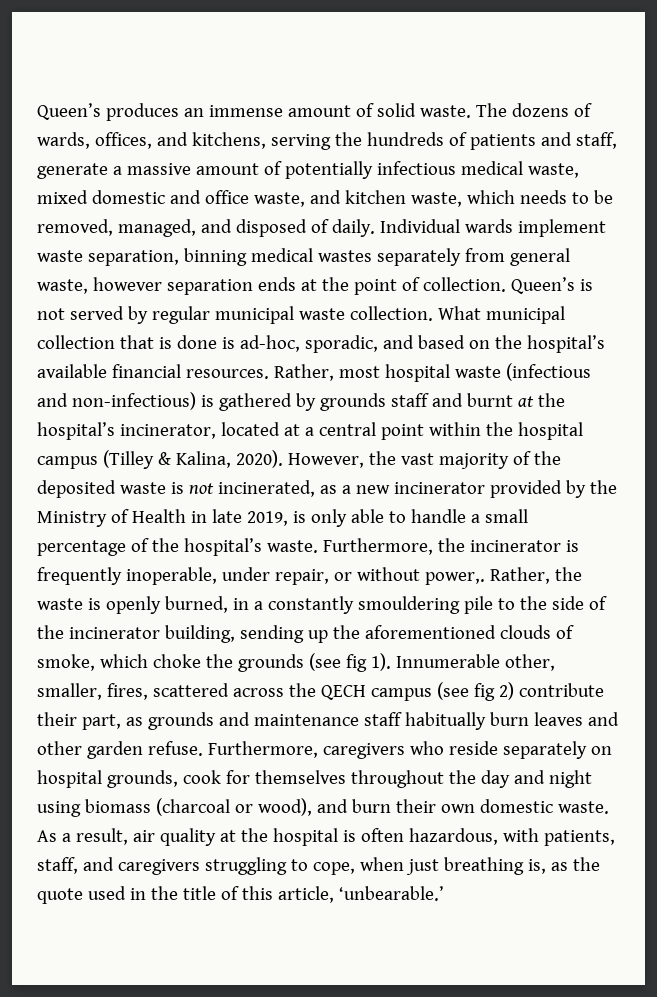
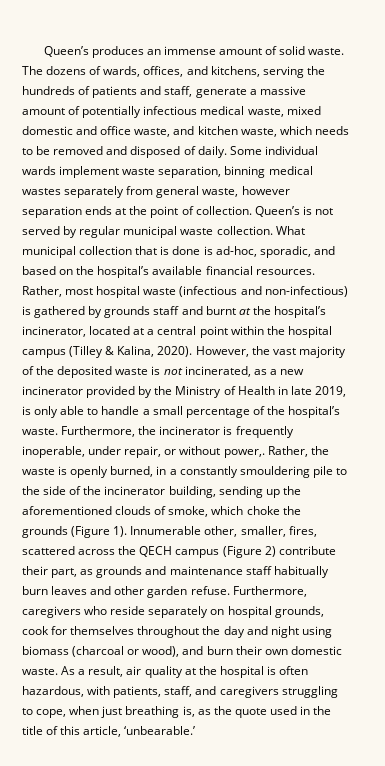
[37,219,196,237] removed, managed, -> [53,146,104,155] removed
[379,219,460,233] Individual -> [229,146,318,155] Some individual
[308,653,367,672] (see fig -> [71,526,111,538] (Figure
[436,682,495,701] (see fig -> [222,546,262,558] (Figure

